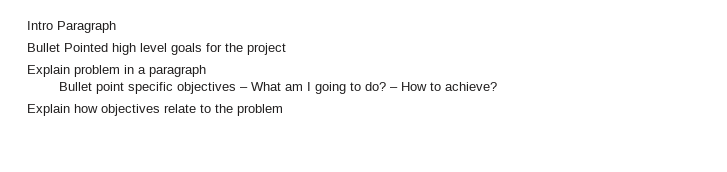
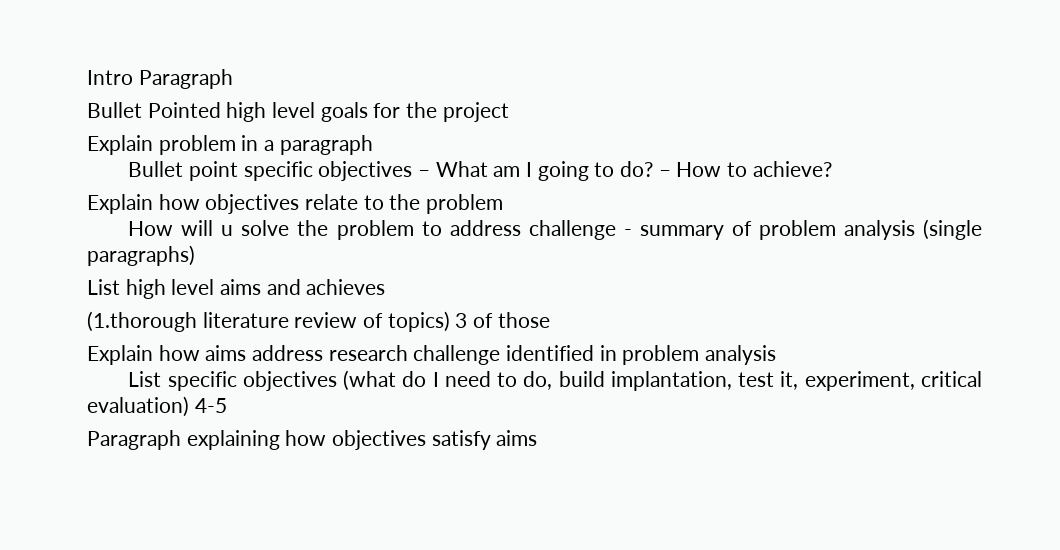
(283, 110) none -> [128,219,983,240] [87,245,195,266] [87,279,386,299] [87,311,550,332] [87,345,777,365] [128,370,982,391] [87,396,227,417] [87,430,538,450] // How will u solve the problem to address challenge - summary of problem analysis (single paragraphs) // List high level aims and achieves // (1.thorough literature review of topics) 3 of those // Explain how aims address research challenge identified in problem analysis // List specific objectives (what do I need to do, build implantation, test it, experiment, critical evaluation) 4-5 // Paragraph explaining how objectives satisfy aims

